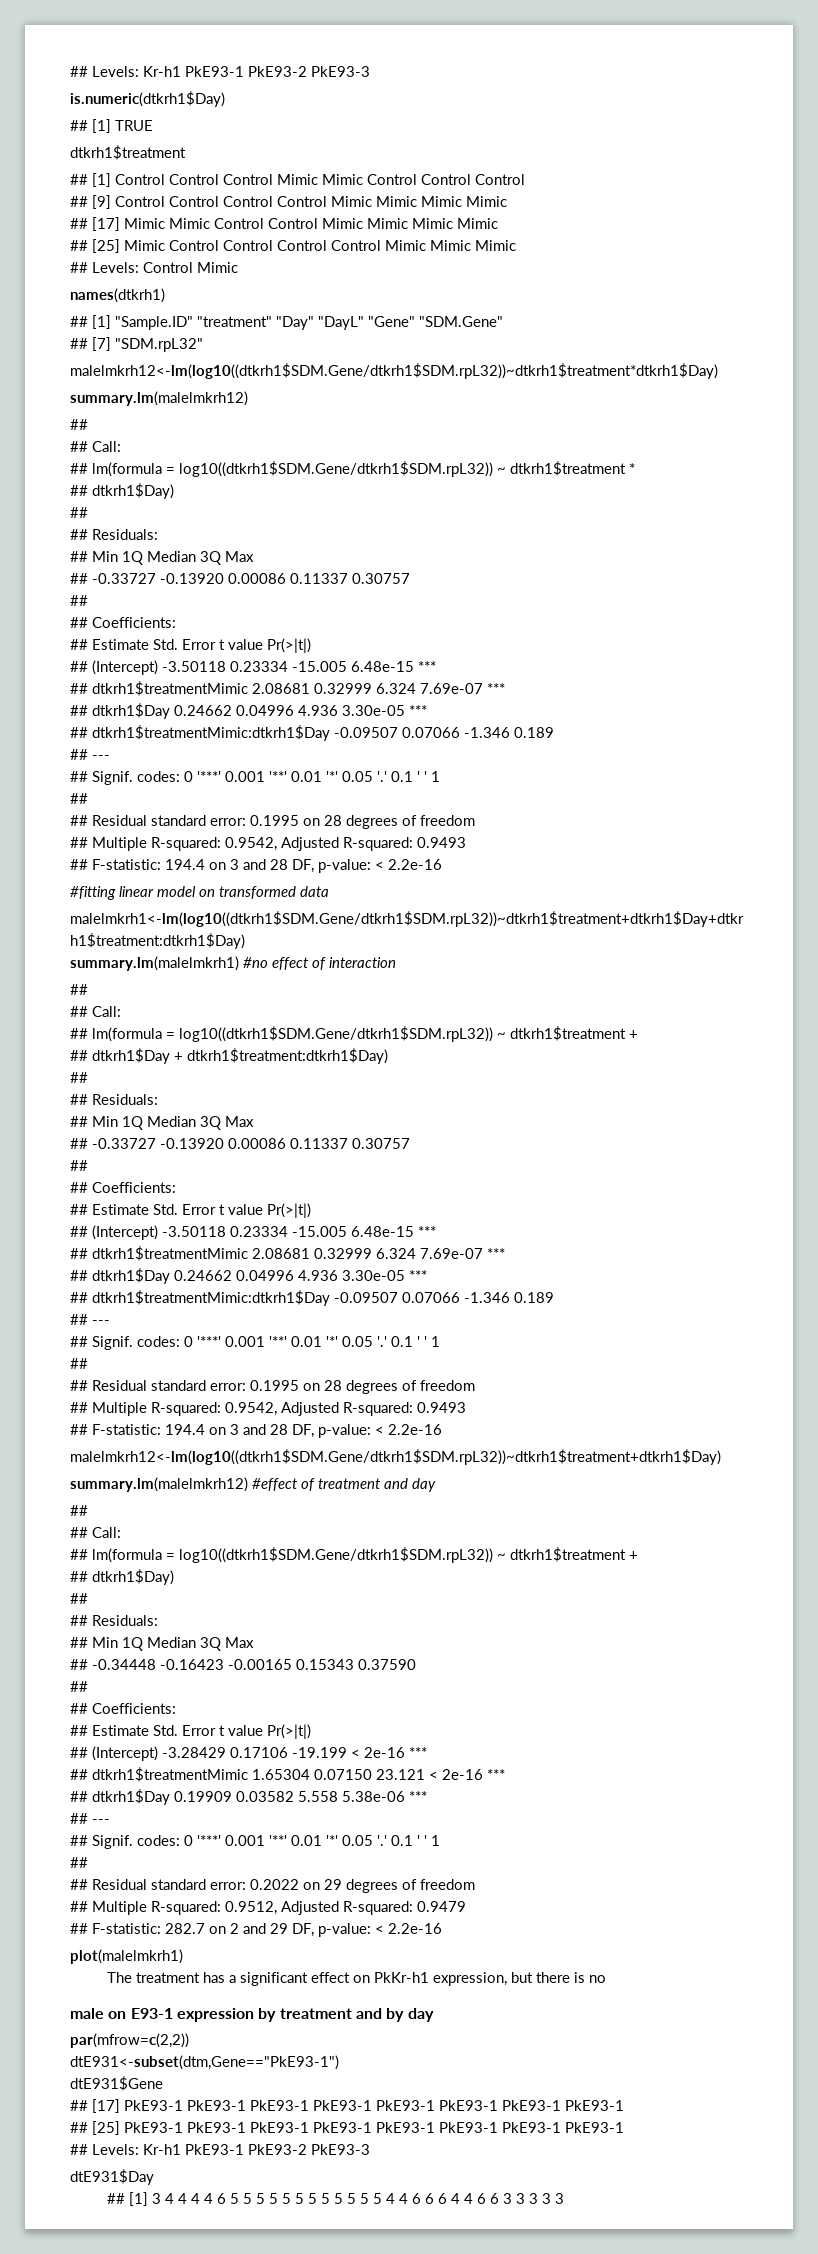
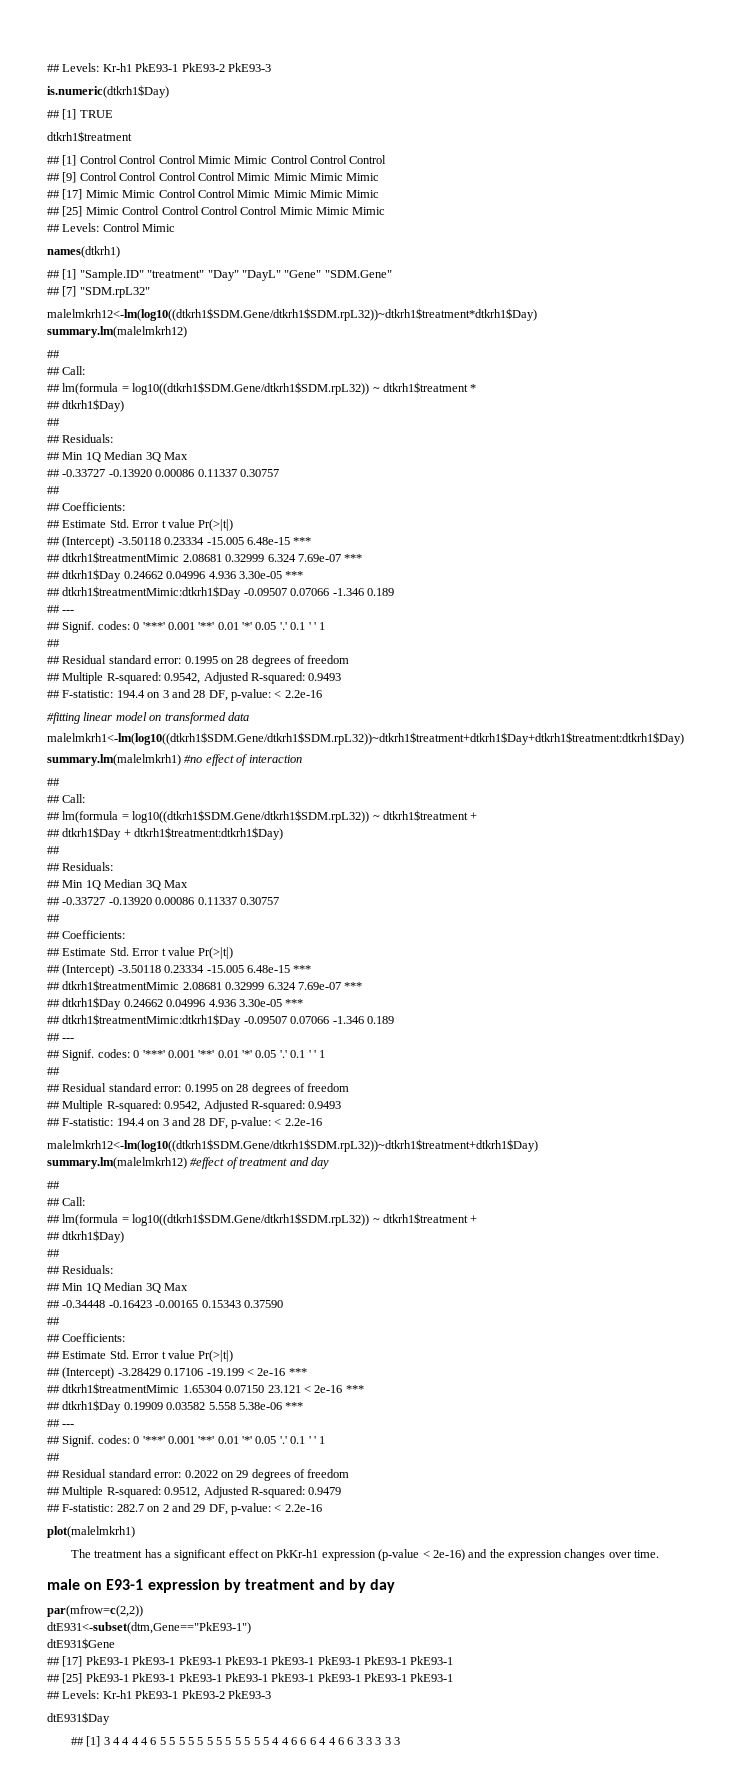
[433,1972,607,1986] expression, but there is no -> [321,1549,660,1561] expression (p-value < 2e-16) and the expression changes over time.

